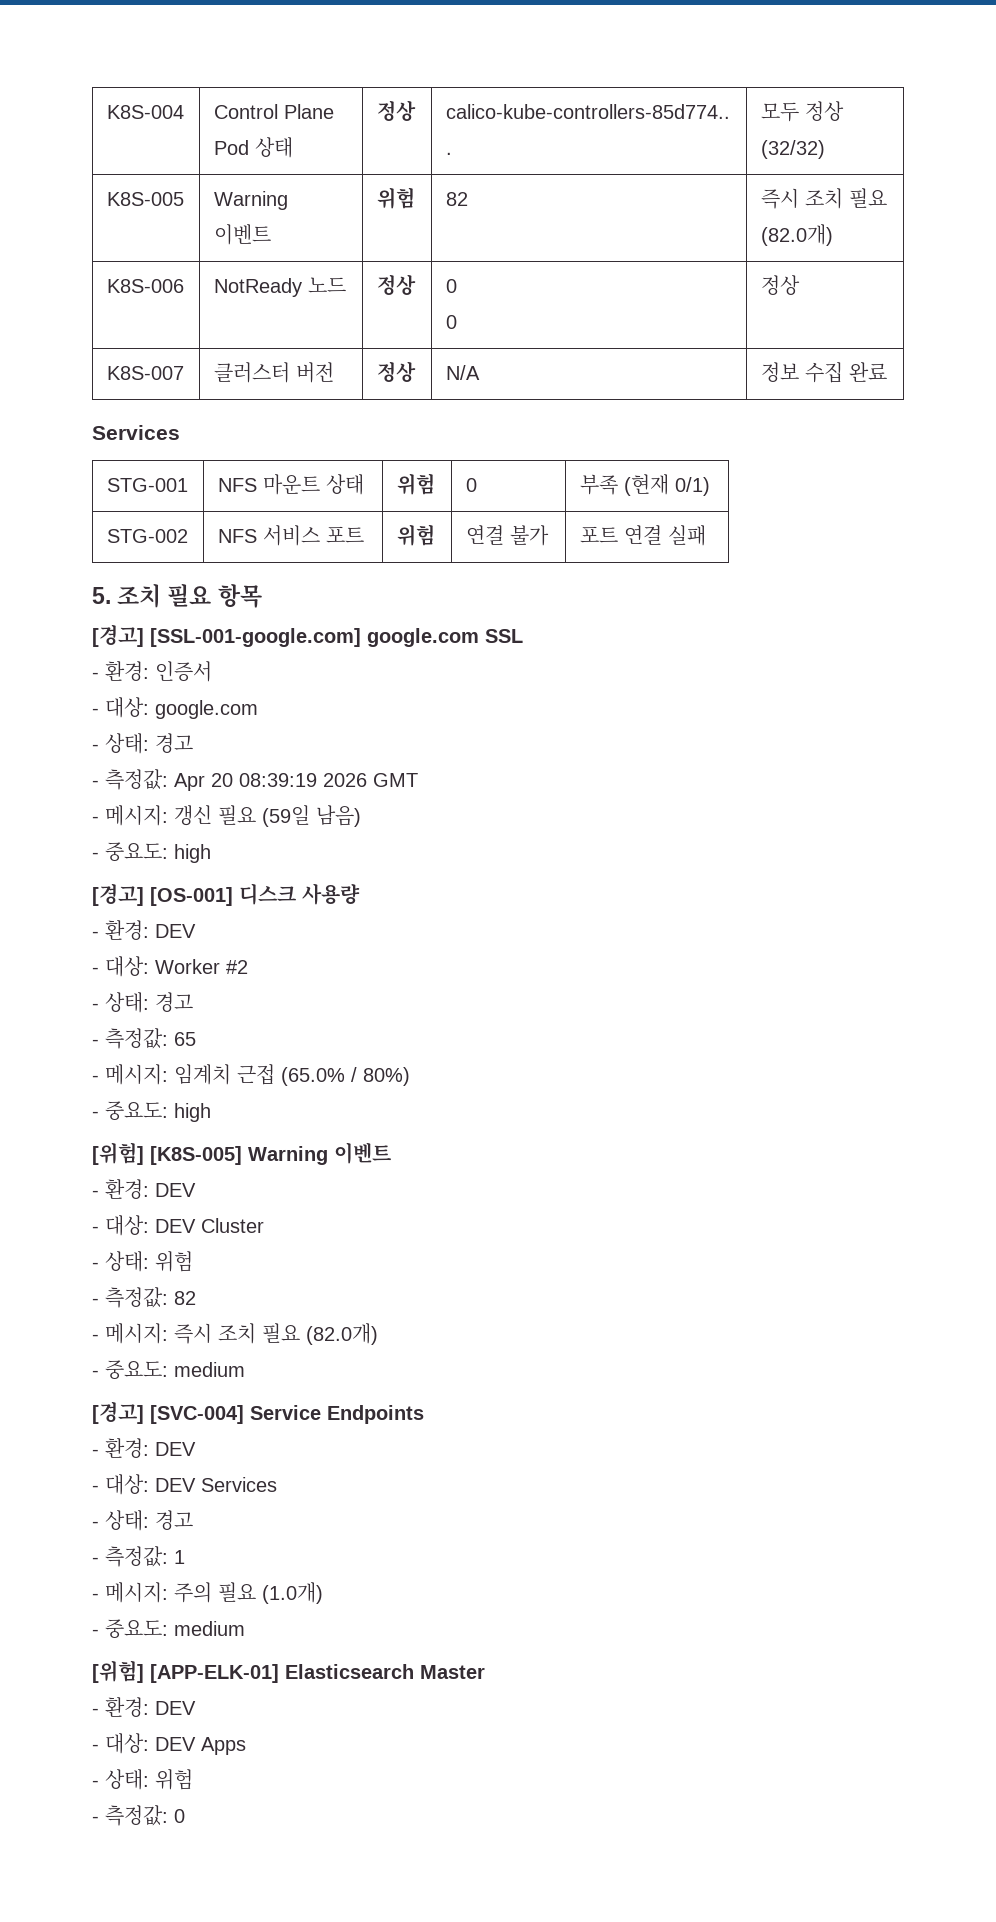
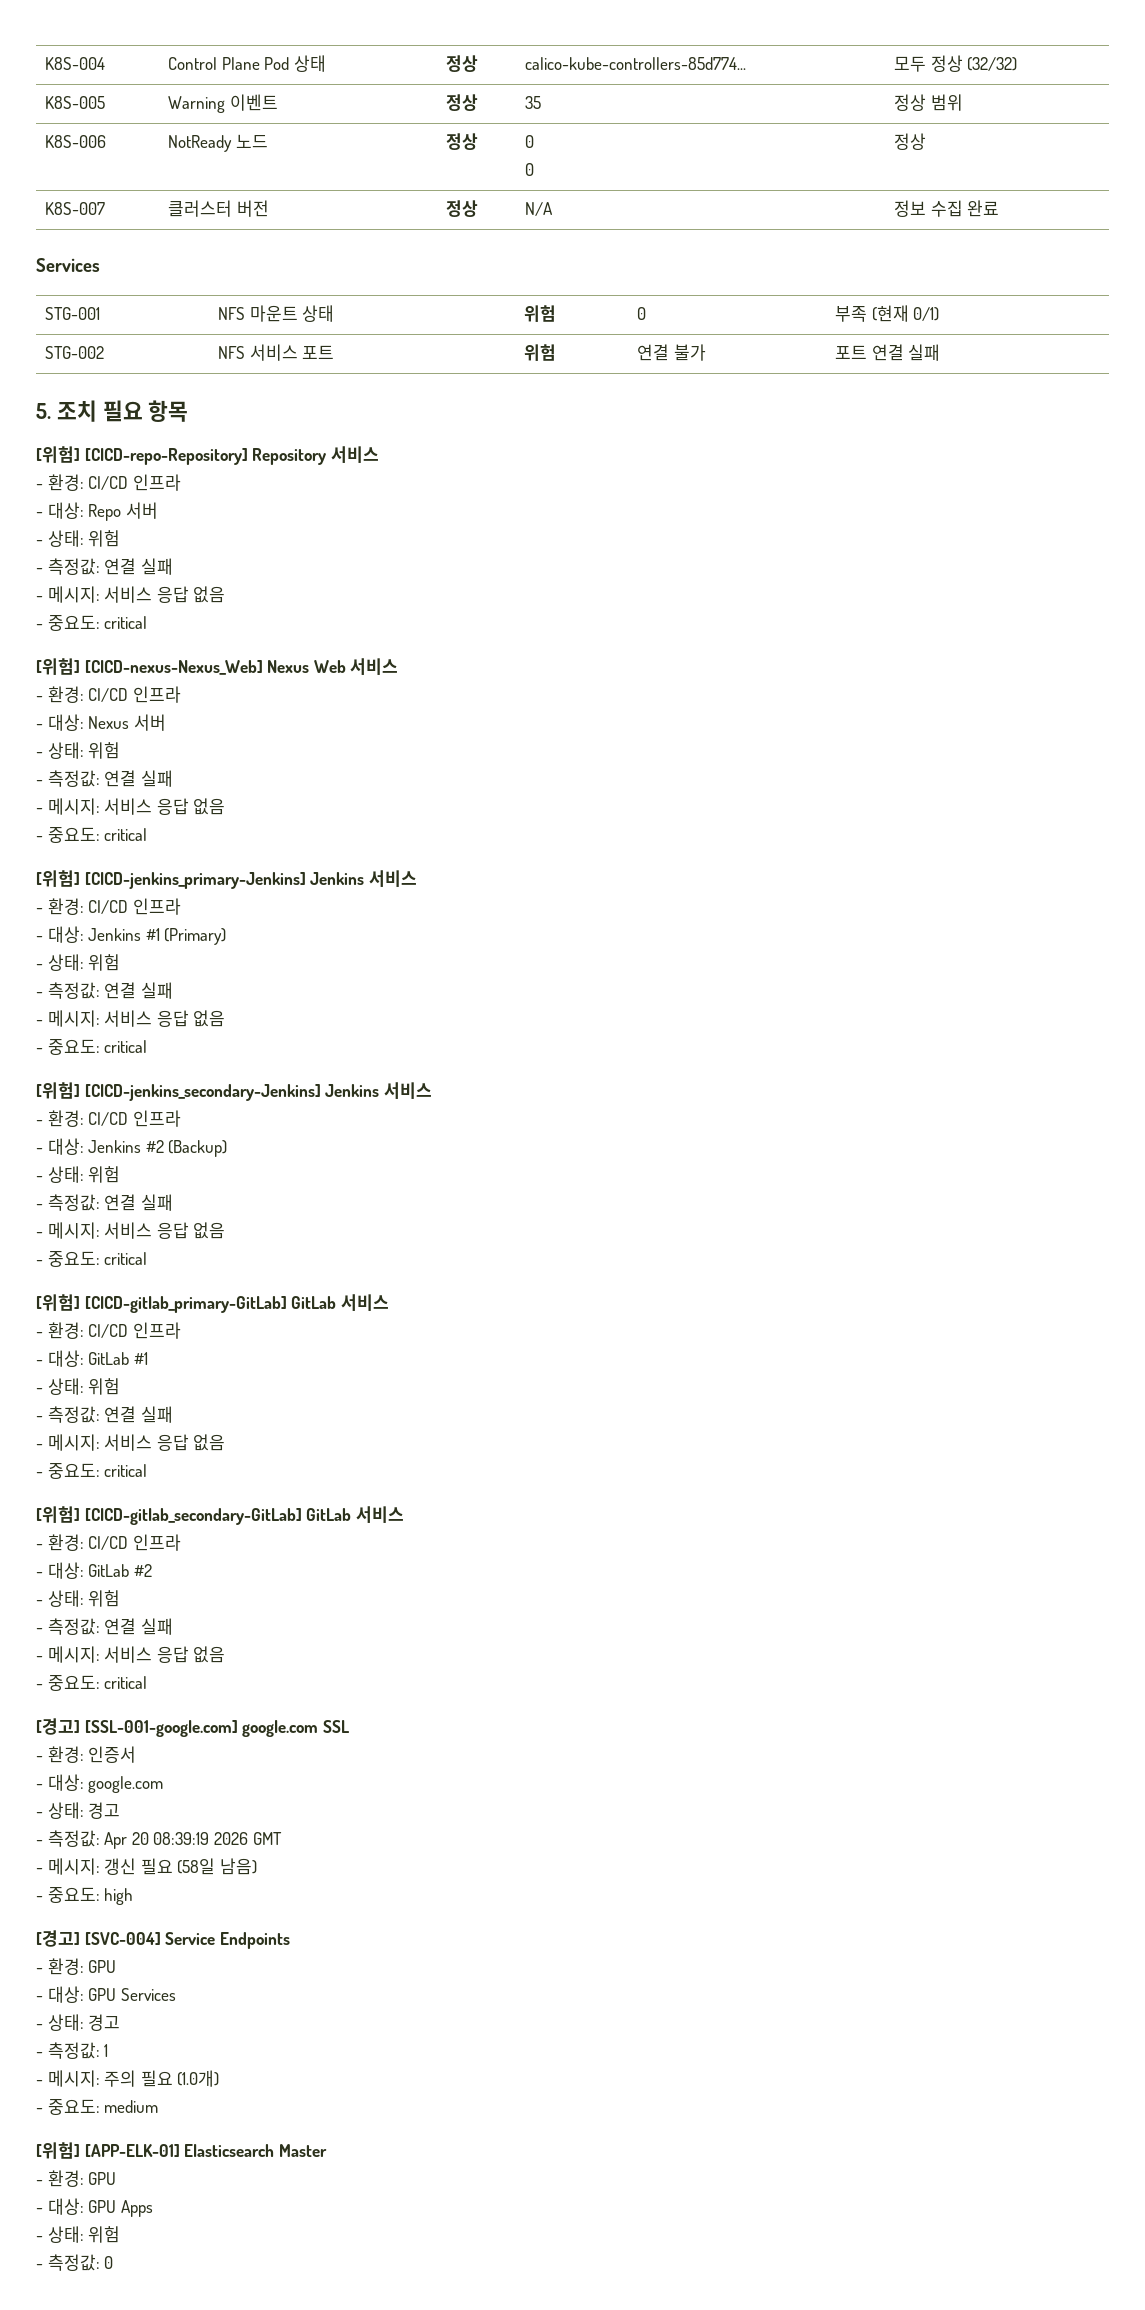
[376,187,415,209] [445,192,468,206] [760,188,887,209] [760,224,833,246] 위험 | 82 | 즉시 조치 필요 (82.0개) -> [446,94,479,111] [525,96,542,109] [894,94,963,111] 정상 | 35 | 정상 범위
(262, 596) none -> [36,446,379,465] [36,474,181,491] [36,502,158,521] [36,530,121,547] [36,558,173,575] [36,586,226,603] [36,615,148,631] [36,658,399,675] [36,686,181,703] [36,714,166,731] [36,742,121,759] [36,770,173,787] [36,798,226,815] [36,827,148,843] [36,870,417,889] [36,898,181,915] [36,926,227,945] [36,954,121,971] [36,982,173,999] [36,1010,226,1027] [36,1039,148,1055] [36,1082,432,1101] [36,1110,181,1127] [36,1138,228,1157] [36,1166,121,1183] [36,1194,173,1211] [36,1222,226,1239] [36,1251,148,1267] [36,1294,389,1313] [36,1322,181,1339] [36,1350,148,1367] [36,1378,121,1395] [36,1406,173,1423] [36,1434,226,1451] [36,1463,148,1479] [36,1506,404,1525] [36,1534,181,1551] [36,1562,152,1579] [36,1590,121,1607] [36,1618,173,1635] [36,1646,226,1663] [36,1675,148,1691] // [위험] [CICD-repo-Repository] Repository 서비스 // - 환경: CI/CD 인프라 // - 대상: Repo 서버 // - 상태: 위험 // - 측정값: 연결 실패 // - 메시지: 서비스 응답 없음 // - 중요도: critical // [위험] [CICD-nexus-Nexus_Web] Nexus Web 서비스 // - 환경: CI/CD 인프라 // - 대상: Nexus 서버 // - 상태: 위험 // - 측정값: 연결 실패 // - 메시지: 서비스 응답 없음 // - 중요도: critical // [위험] [CICD-jenkins_primary-Jenkins] Jenkins 서비스 // - 환경: CI/CD 인프라 // - 대상: Jenkins #1 (Primary) // - 상태: 위험 // - 측정값: 연결 실패 // - 메시지: 서비스 응답 없음 // - 중요도: critical // [위험] [CICD-jenkins_secondary-Jenkins] Jenkins 서비스 // - 환경: CI/CD 인프라 // - 대상: Jenkins #2 (Backup) // - 상태: 위험 // - 측정값: 연결 실패 // - 메시지: 서비스 응답 없음 // - 중요도: critical // [위험] [CICD-gitlab_primary-GitLab] GitLab 서비스 // - 환경: CI/CD 인프라 // - 대상: GitLab #1 // - 상태: 위험 // - 측정값: 연결 실패 // - 메시지: 서비스 응답 없음 // - 중요도: critical // [위험] [CICD-gitlab_secondary-GitLab] GitLab 서비스 // - 환경: CI/CD 인프라 // - 대상: GitLab #2 // - 상태: 위험 // - 측정값: 연결 실패 // - 메시지: 서비스 응답 없음 // - 중요도: critical
[262,805,310,827] (59일 -> [177,1858,216,1875] (58일
[92,883,360,906] [92,920,196,940] [92,956,248,977] [92,992,193,1013] [92,1028,196,1049] [92,1064,410,1086] [92,1101,211,1122] [92,1142,391,1165] [92,1179,196,1199] [92,1215,264,1236] [92,1251,193,1272] [92,1287,196,1308] [92,1323,378,1345] [92,1360,245,1380] // [경고] [OS-001] 디스크 사용량 // - 환경: DEV // - 대상: Worker #2 // - 상태: 경고 // - 측정값: 65 // - 메시지: 임계치 근접 (65.0% / 80%) // - 중요도: high // [위험] [K8S-005] Warning 이벤트 // - 환경: DEV // - 대상: DEV Cluster // - 상태: 위험 // - 측정값: 82 // - 메시지: 즉시 조치 필요 (82.0개) // - 중요도: medium -> (134, 1896) none
[155,1442,196,1456] [92,1474,196,1495] DEV // - 대상: DEV -> [88,1960,117,1973] [36,1986,117,2003] GPU // - 대상: GPU
[155,1701,196,1715] [92,1733,196,1754] DEV // - 대상: DEV -> [88,2172,117,2185] [36,2198,117,2215] GPU // - 대상: GPU

